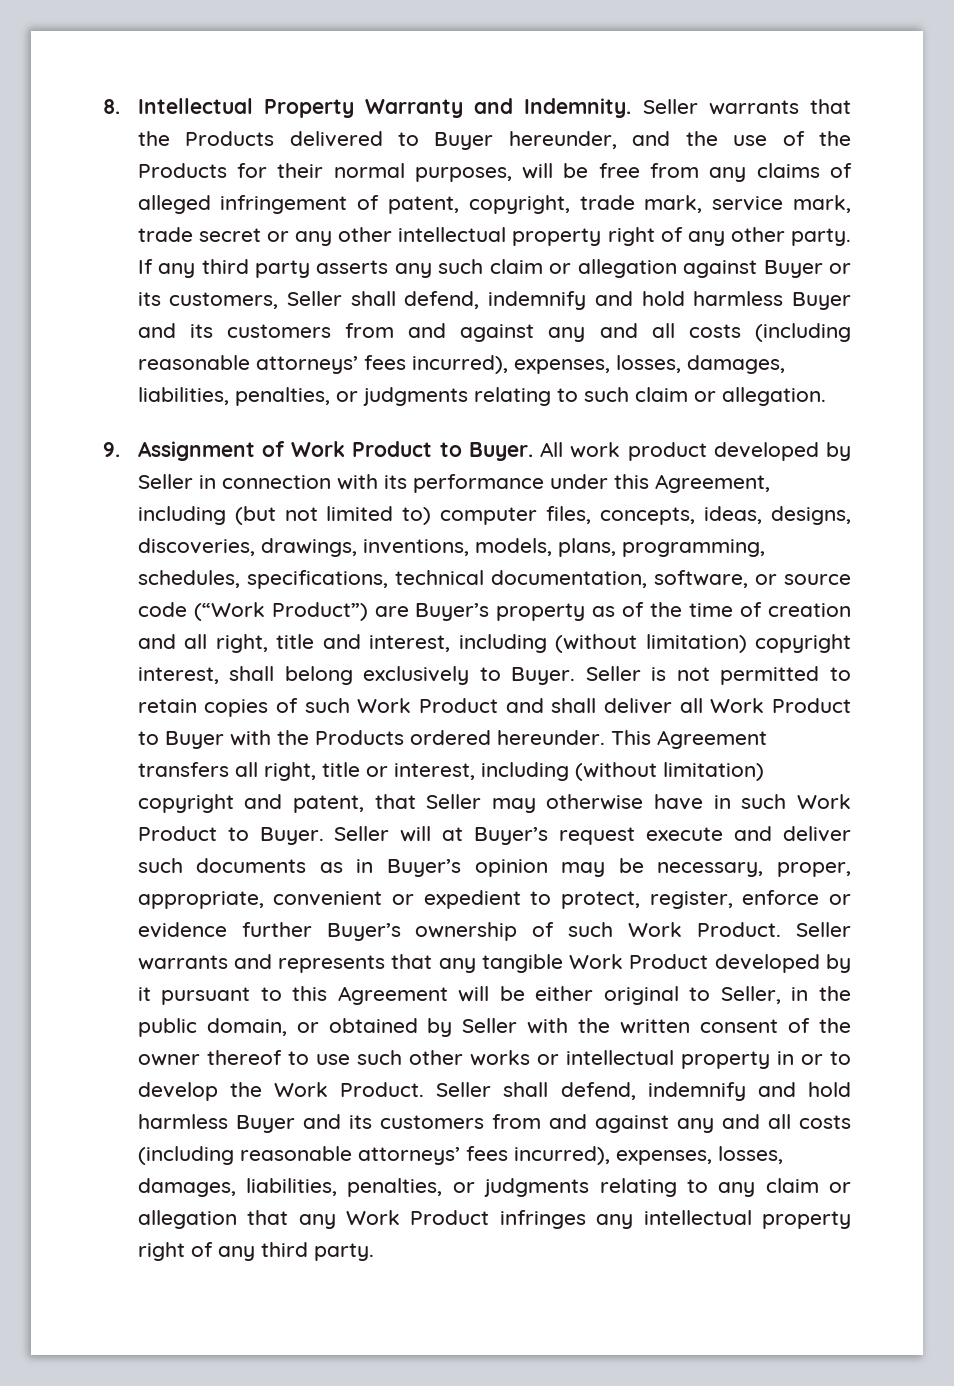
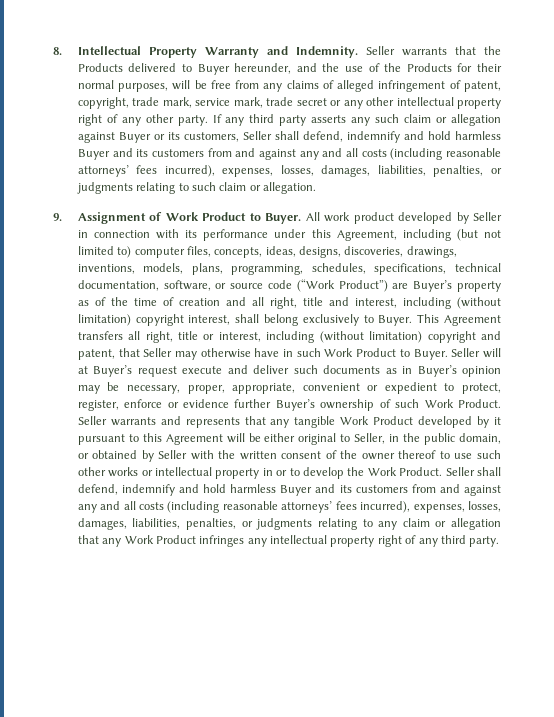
[585,666,852,685] [137,698,852,717] [137,730,605,749] Seller is not permitted to retain copies of such Work Product and shall deliver all Work Product to Buyer with the Products ordered hereunder. -> (413, 320) none

